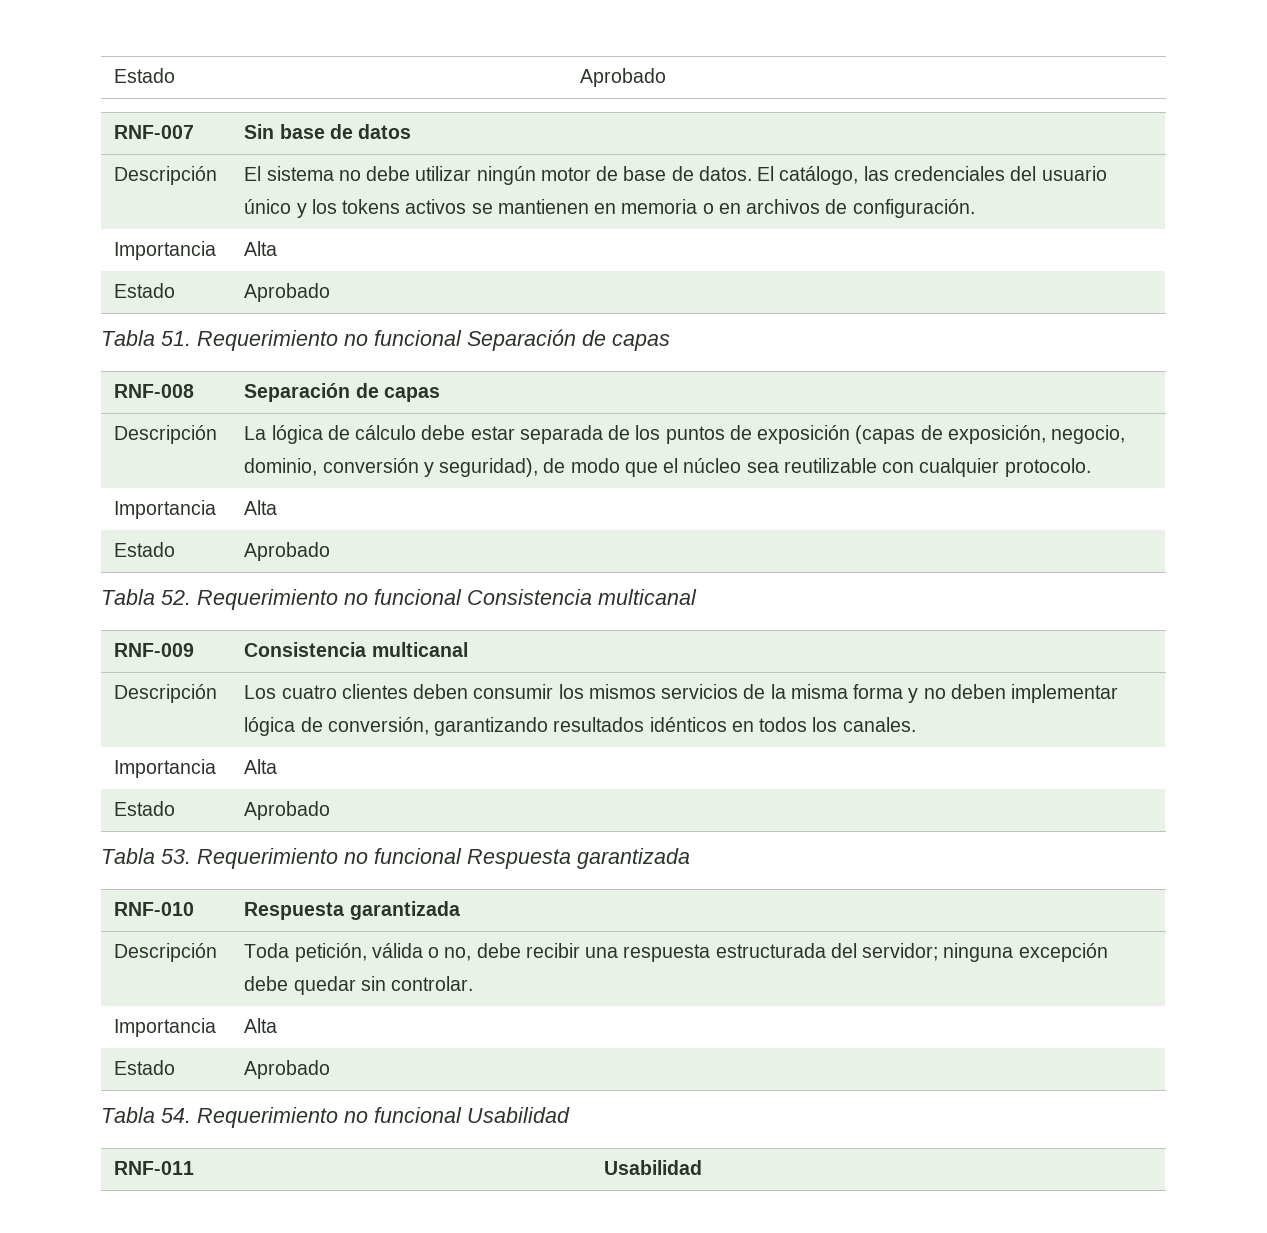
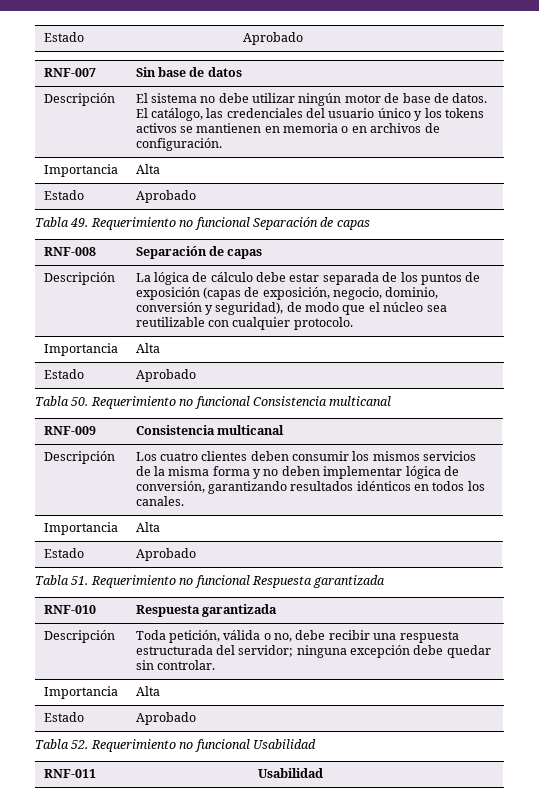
[161,331,191,346] 51. -> [70,218,89,227] 49.
[161,590,191,605] 52. -> [71,397,89,406] 50.
[161,849,191,864] 53. -> [71,576,89,585] 51.
[161,1108,191,1123] 54. -> [71,740,89,749] 52.

